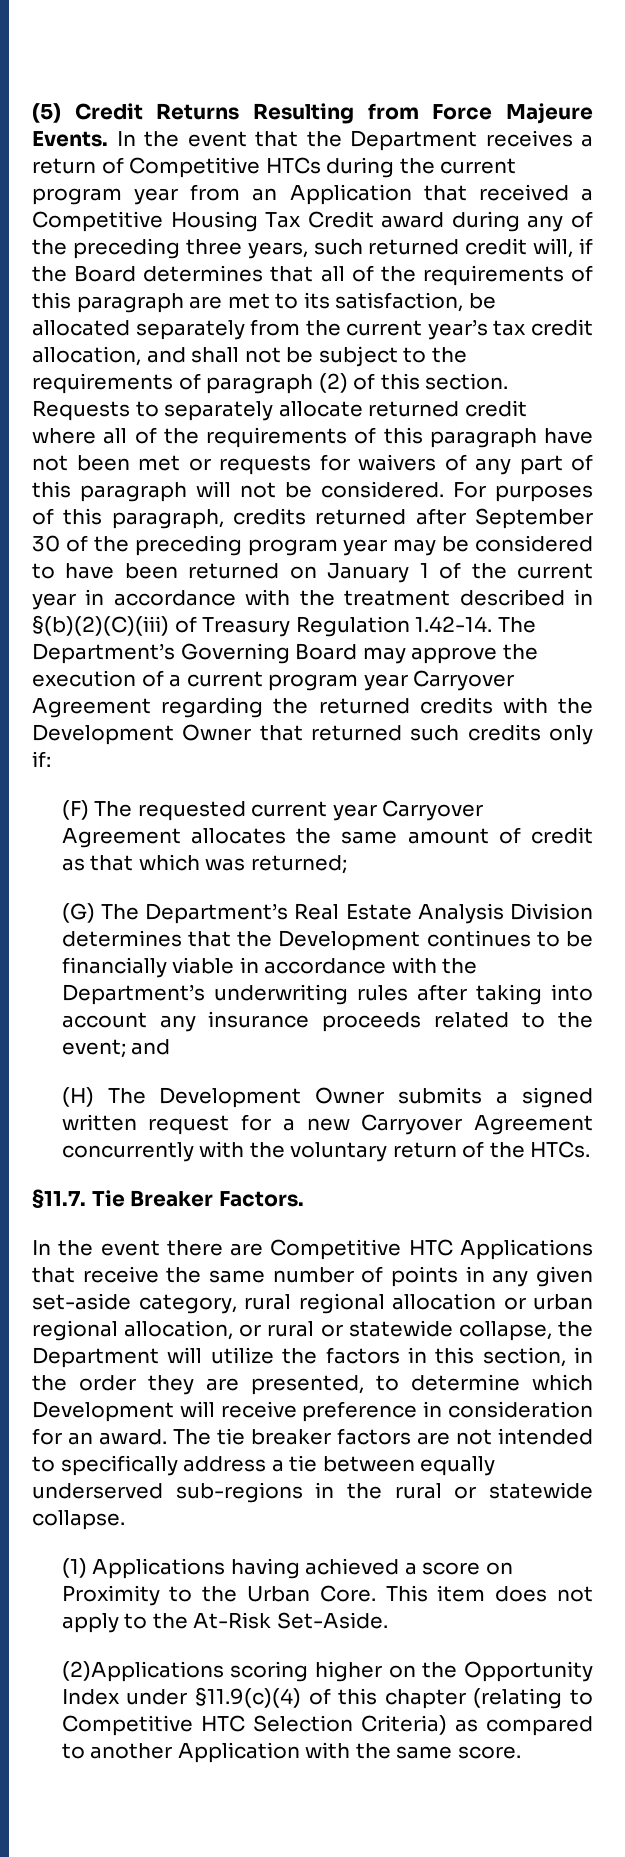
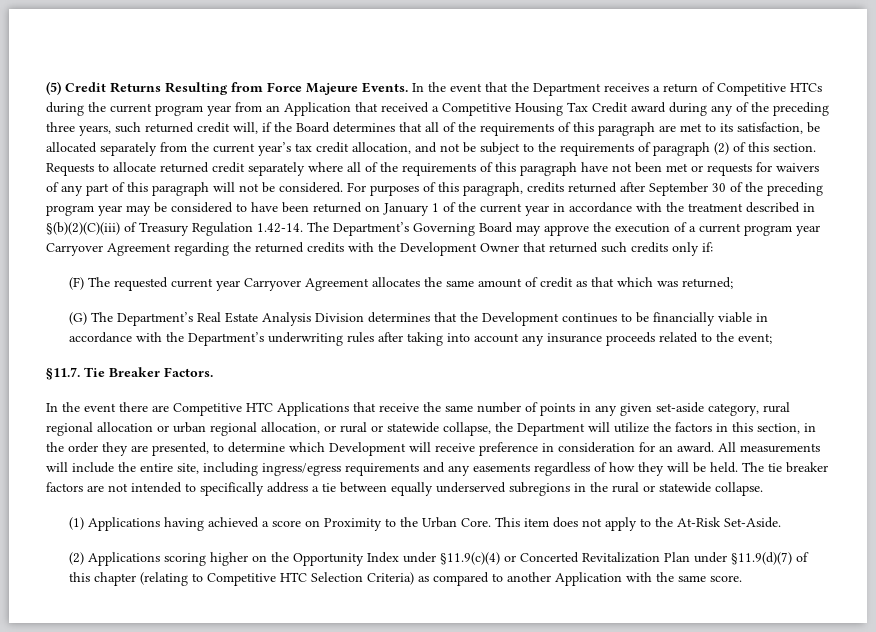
[191,347,240,363] shall -> (437, 147) none
[164,401,274,421] separately -> (109, 167) none
(527, 408) none -> [248,162,305,176] separately
[131,1039,171,1055] [61,1087,593,1108] [61,1114,593,1135] [61,1141,591,1162] and // (H) The Development Owner submits a signed written request for a new Carryover Agreement concurrently with the voluntary return of the HTCs. -> (772, 338) none
(167, 1437) none -> [718,442,820,453] [46,462,738,476] All measurements will include the entire site, including ingress/egress requirements and any easements regardless of how they will be held.
[175,1482,303,1503] sub-regions -> [509,482,570,496] subregions
[61,1661,224,1682] (2)Applications -> [68,552,160,566] (2) Applications
(301, 1697) none -> [503,552,792,565] or Concerted Revitalization Plan under §11.9(d)(7)

